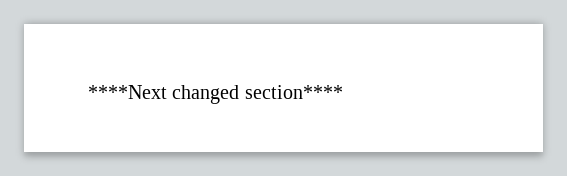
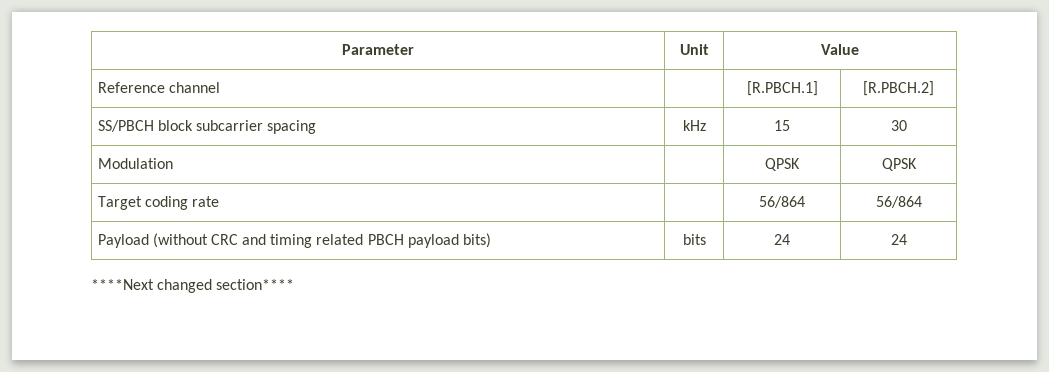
(88, 92) none -> [342,44,414,55] [679,44,709,55] [821,44,859,55] [97,82,220,93] [746,81,818,96] [863,81,934,96] [97,120,317,134] [682,120,706,131] [774,120,790,131] [890,120,907,131] [97,158,173,169] [765,158,800,171] [881,158,917,171] [97,196,219,210] [759,196,805,208] [875,196,922,208] [97,233,491,248] [682,234,706,245] [774,234,790,245] [890,234,907,245] Parameter | Unit | Value // Reference channel | | [R.PBCH.1] | [R.PBCH.2] // SS/PBCH block subcarrier spacing | kHz | 15 | 30 // Modulation | | QPSK | QPSK // Target coding rate | | 56/864 | 56/864 // Payload (without CRC and timing related PBCH payload bits) | bits | 24 | 24 //

